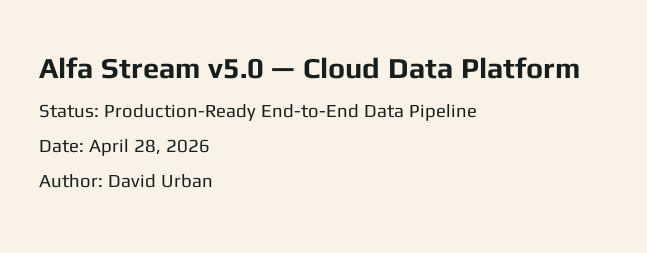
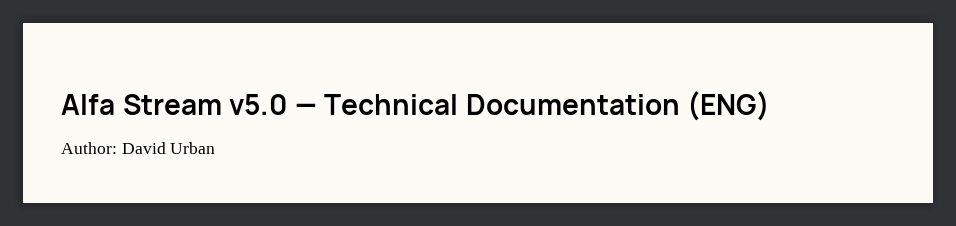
[303,57,580,79] [39,104,477,121] [39,139,210,156] Cloud Data Platform // Status: Production-Ready End-to-End Data Pipeline // Date: April 28, 2026 -> [324,91,771,121] Technical Documentation (ENG)

